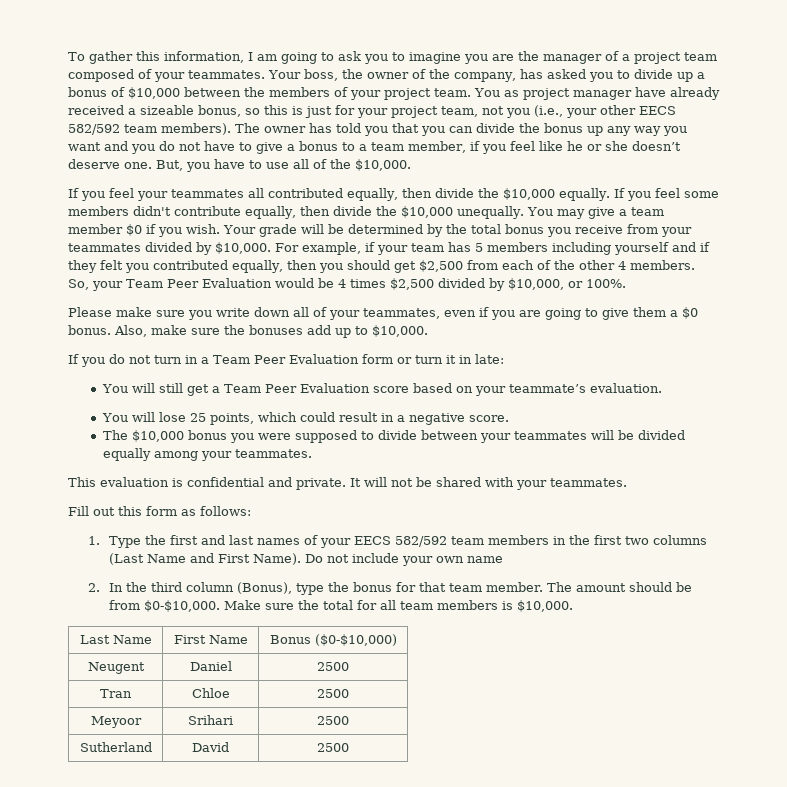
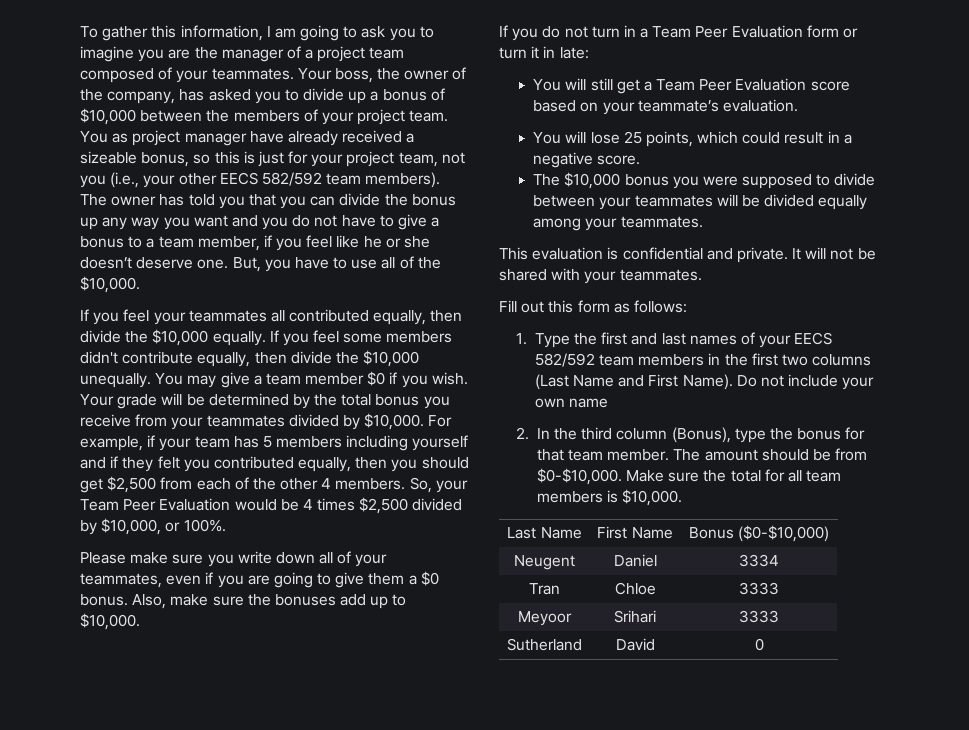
[317,662,349,671] 2500 -> [739,554,779,567] 3334
[317,689,349,698] 2500 -> [739,582,779,595] 3333
[317,716,349,725] 2500 -> [739,610,779,623] 3333
[317,743,349,752] 2500 -> [754,638,764,651] 0

